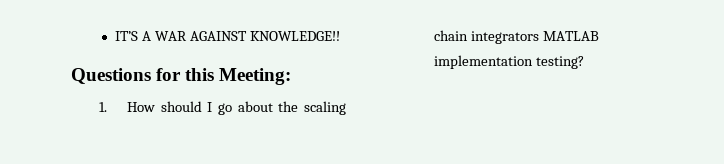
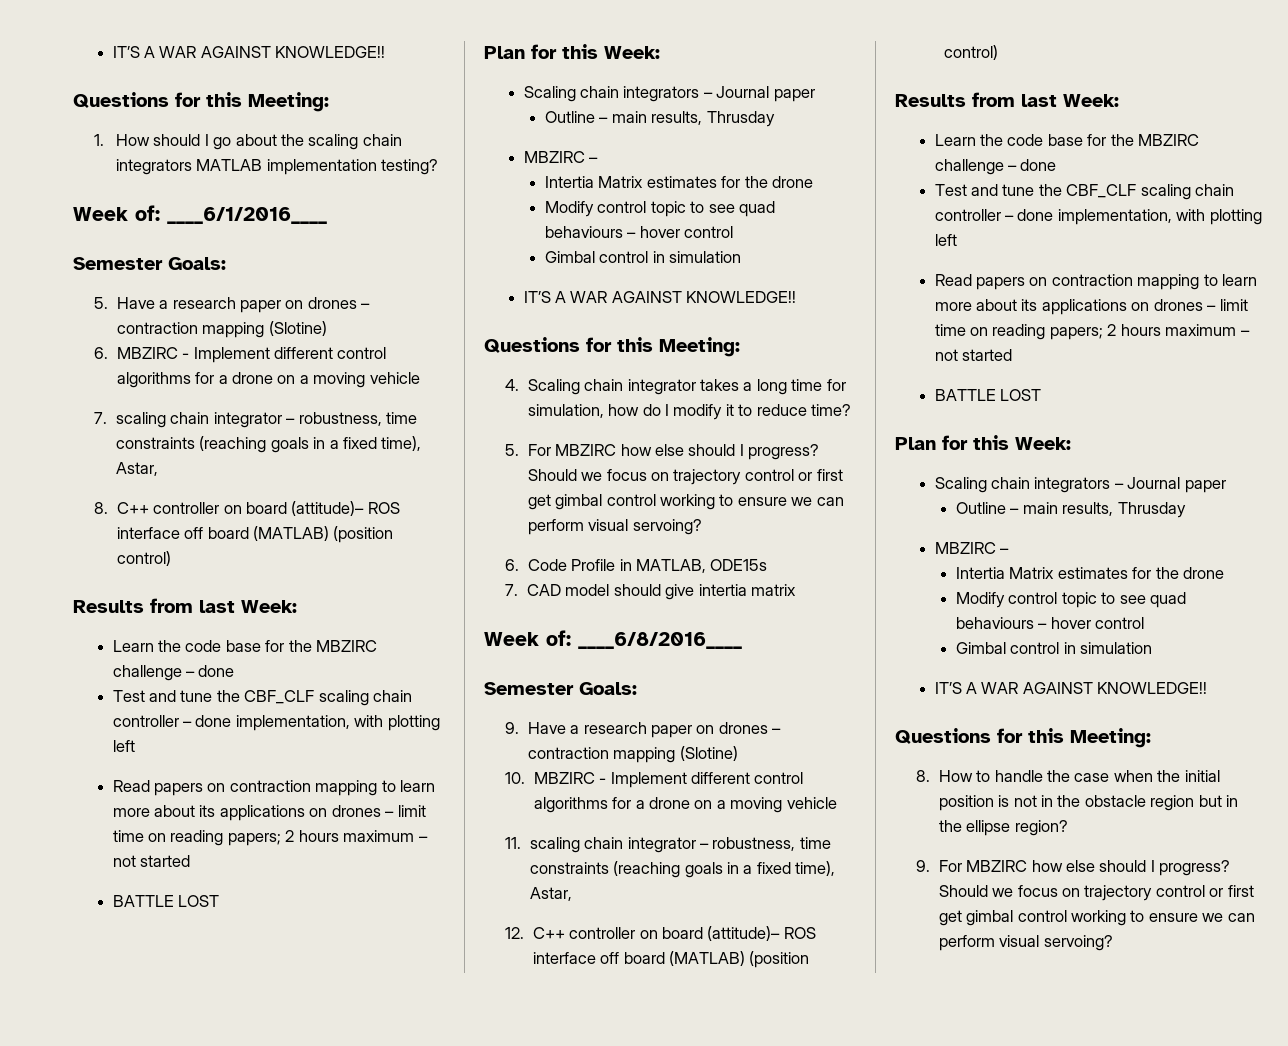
(584, 62) none -> [73,205,327,224] [73,257,226,270] [94,297,371,313] [116,321,327,338] [94,347,387,363] [116,372,420,388] [94,412,418,428] [115,436,422,453] [115,462,158,476] [94,501,400,516] [116,526,394,543] [116,551,171,566] [73,598,297,613] [112,640,378,652] [112,665,235,681] [112,690,413,706] [112,715,440,731] [112,740,135,752] [112,780,436,796] [112,805,426,821] [112,830,428,846] [112,855,190,867] [112,895,219,907] [484,44,660,59] [523,86,815,102] [544,111,775,127] [523,151,598,163] [544,176,814,188] [544,201,776,217] [544,226,734,238] [544,251,742,263] [523,291,797,303] [484,337,740,357] [505,379,846,395] [527,404,852,420] [505,444,820,460] [527,469,843,485] [527,494,844,510] [527,519,702,535] [505,559,768,573] [505,584,797,600] [484,630,742,649] [484,682,637,695] [505,722,782,738] [527,746,738,763] [505,772,804,788] [533,797,837,813] [505,837,831,853] [529,861,836,878] [529,887,572,901] [505,926,816,941] [532,951,810,968] [943,45,998,60] [895,92,1119,107] [934,134,1200,146] [934,159,1057,175] [934,184,1235,200] [934,209,1262,225] [934,234,957,246] [934,274,1258,290] [934,299,1248,315] [934,324,1250,340] [934,349,1012,361] [934,389,1041,401] [895,435,1071,450] [934,477,1226,493] [955,502,1186,518] [934,542,1009,554] [955,567,1225,579] [955,592,1187,608] [955,617,1145,629] [955,642,1153,654] [934,682,1208,694] [895,728,1151,748] [916,770,1220,782] [938,795,1239,811] [938,820,1068,836] [916,860,1231,876] [938,885,1254,901] [938,910,1255,926] [938,935,1113,951] // Week of: ____6/1/2016____ // Semester Goals: // 5. Have a research paper on drones – contraction mapping (Slotine) // 6. MBZIRC - Implement different control algorithms for a drone on a moving vehicle // 7. scaling chain integrator – robustness, time constraints (reaching goals in a fixed time), Astar, // 8. C++ controller on board (attitude)– ROS interface off board (MATLAB) (position control) // Results from last Week: // Learn the code base for the MBZIRC challenge – done // Test and tune the CBF_CLF scaling chain controller – done implementation, with plotting left // Read papers on contraction mapping to learn more about its applications on drones – limit time on reading papers; 2 hours maximum – not started // BATTLE LOST // Plan for this Week: // Scaling chain integrators – Journal paper // Outline – main results, Thrusday // MBZIRC – // Intertia Matrix estimates for the drone // Modify control topic to see quad behaviours – hover control // Gimbal control in simulation // IT’S A WAR AGAINST KNOWLEDGE!! // Questions for this Meeting: // 4. Scaling chain integrator takes a long time for simulation, how do I modify it to reduce time? // 5. For MBZIRC how else should I progress? Should we focus on trajectory control or first get gimbal control working to ensure we can perform visual servoing? // 6. Code Profile in MATLAB, ODE15s // 7. CAD model should give intertia matrix // Week of: ____6/8/2016____ // Semester Goals: // 9. Have a research paper on drones – contraction mapping (Slotine) // 10. MBZIRC - Implement different control algorithms for a drone on a moving vehicle // 11. scaling chain integrator – robustness, time constraints (reaching goals in a fixed time), Astar, // 12. C++ controller on board (attitude)– ROS interface off board (MATLAB) (position control) // Results from last Week: // Learn the code base for the MBZIRC challenge – done // Test and tune the CBF_CLF scaling chain controller – done implementation, with plotting left // Read papers on contraction mapping to learn more about its applications on drones – limit time on reading papers; 2 hours maximum – not started // BATTLE LOST // Plan for this Week: // Scaling chain integrators – Journal paper // Outline – main results, Thrusday // MBZIRC – // Intertia Matrix estimates for the drone // Modify control topic to see quad behaviours – hover control // Gimbal control in simulation // IT’S A WAR AGAINST KNOWLEDGE!! // Questions for this Meeting: // 8. How to handle the case when the initial position is not in the obstacle region but in the ellipse region? // 9. For MBZIRC how else should I progress? Should we focus on trajectory control or first get gimbal control working to ensure we can perform visual servoing?

